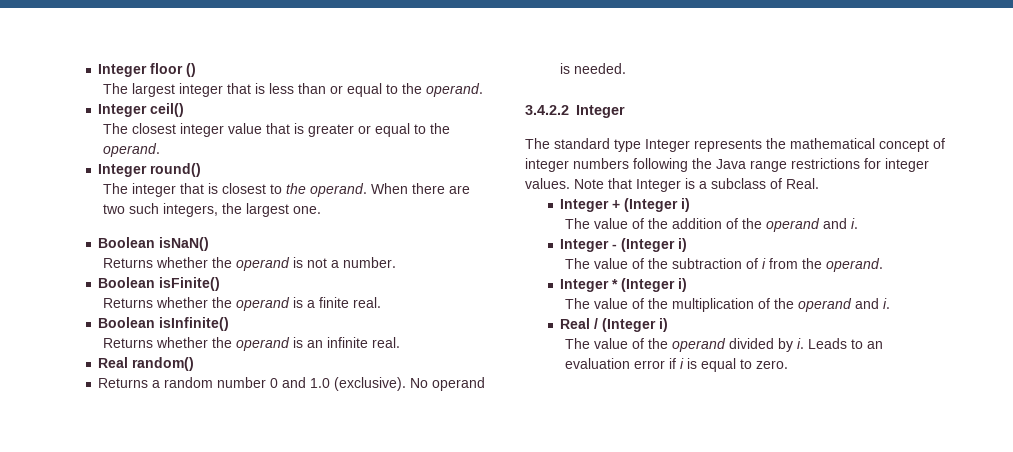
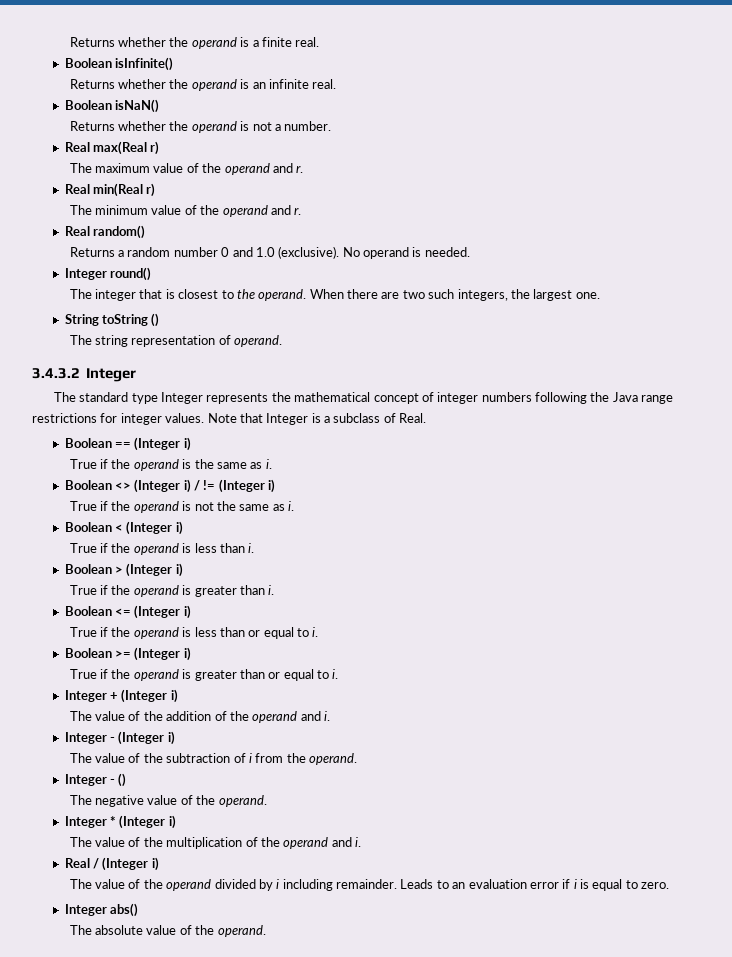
[98,63,197,77] [102,83,483,97] [98,103,185,117] [102,123,450,137] [102,143,160,157] Integer floor () // The largest integer that is less than or equal to the operand. // Integer ceil() // The closest integer value that is greater or equal to the operand. -> [69,37,320,49] [64,57,173,71] [69,79,337,91] [64,99,159,113] [69,121,332,133] [64,141,160,155] [69,163,304,175] [64,183,156,197] [69,205,302,217] [64,225,145,239] [69,246,470,259] Returns whether the operand is a finite real. // Boolean isInfinite() // Returns whether the operand is an infinite real. // Boolean isNaN() // Returns whether the operand is not a number. // Real max(Real r) // The maximum value of the operand and r. // Real min(Real r) // The minimum value of the operand and r. // Real random() // Returns a random number 0 and 1.0 (exclusive). No operand is needed.
[98,237,210,251] [102,257,396,271] [98,277,221,291] [102,297,381,311] [98,317,230,331] [102,337,400,351] [98,357,195,371] [98,377,486,391] [560,63,627,74] [525,105,569,115] Boolean isNaN() // Returns whether the operand is not a number. // Boolean isFinite() // Returns whether the operand is a finite real. // Boolean isInfinite() // Returns whether the operand is an infinite real. // Real random() // Returns a random number 0 and 1.0 (exclusive). No operand is needed. // 3.4.2.2 -> [64,313,160,327] [69,335,283,347] [32,368,80,379] String toString () // The string representation of operand. // 3.4.3.2
(819, 183) none -> [64,437,191,451] [69,459,272,471] [64,479,276,493] [69,501,295,513] [64,521,183,535] [69,543,255,555] [64,563,183,577] [69,585,275,597] [64,605,191,619] [69,627,319,639] [64,647,191,661] [69,669,339,681] // Boolean == (Integer i) // True if the operand is the same as i. // Boolean <> (Integer i) / != (Integer i) // True if the operand is not the same as i. // Boolean < (Integer i) // True if the operand is less than i. // Boolean > (Integer i) // True if the operand is greater than i. // Boolean <= (Integer i) // True if the operand is less than or equal to i. // Boolean >= (Integer i) // True if the operand is greater than or equal to i.
(883, 265) none -> [64,773,127,787] [69,795,267,807] // Integer - () // The negative value of the operand.
[796,338,804,349] i. -> [276,879,398,891] i including remainder.
(788, 364) none -> [64,903,138,917] [69,925,266,937] // Integer abs() // The absolute value of the operand.

